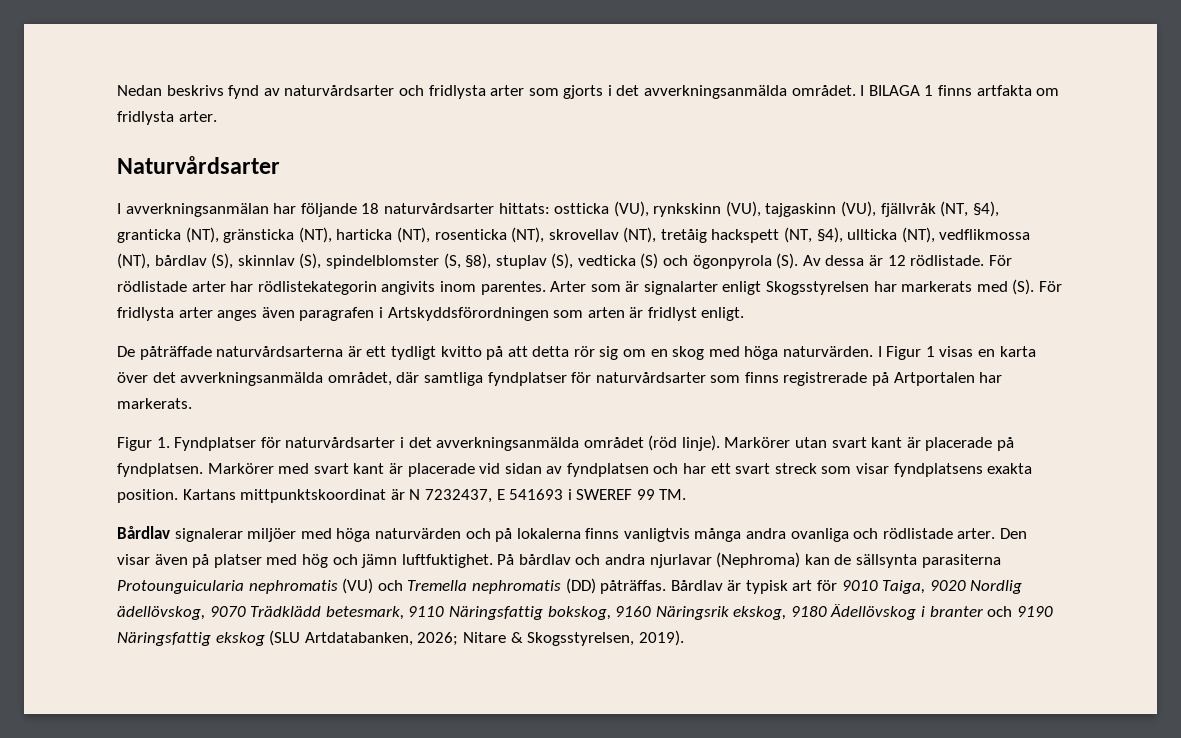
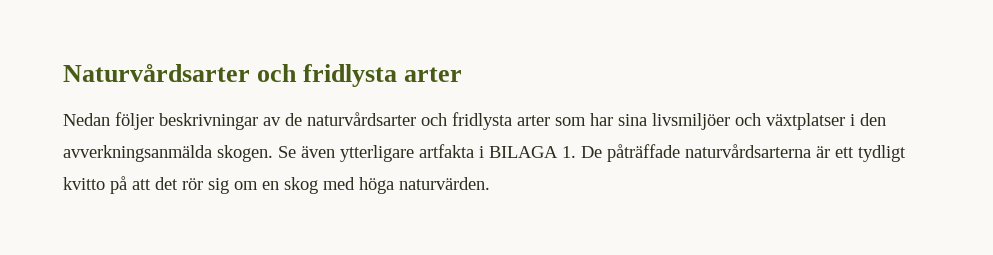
[117,85,280,99] Nedan beskrivs fynd av -> [63,63,463,87] [63,112,302,130] Naturvårdsarter och fridlysta arter // Nedan följer beskrivningar av de
[563,85,1060,99] [117,111,217,125] [117,156,280,174] [117,201,999,217] [117,227,1031,243] [117,253,1012,269] [117,279,1063,295] [117,307,745,321] gjorts i det avverkningsanmälda området. I BILAGA 1 finns artfakta om fridlysta arter. // Naturvårdsarter // I avverkningsanmälan har följande 18 naturvårdsarter hittats: ostticka (VU), rynkskinn (VU), tajgaskinn (VU), fjällvråk (NT, §4), granticka (NT), gränsticka (NT), harticka (NT), rosenticka (NT), skrovellav (NT), tretåig hackspett (NT, §4), ullticka (NT), vedflikmossa (NT), bårdlav (S), skinnlav (S), spindelblomster (S, §8), stuplav (S), vedticka (S) och ögonpyrola (S). Av dessa är 12 rödlistade. För rödlistade arter har rödlistekategorin angivits inom parentes. Arter som är signalarter enligt Skogsstyrelsen har markerats med (S). För fridlysta arter anges även paragrafen i Artskyddsförordningen som arten är fridlyst enligt. // -> [590,113,886,130] [63,144,576,162] har sina livsmiljöer och växtplatser i den avverkningsanmälda skogen. Se även ytterligare artfakta i BILAGA 1.
[532,346,570,357] detta -> [155,177,178,190] det
[877,346,1036,360] [117,372,1003,386] [117,398,192,409] [117,435,1015,451] [117,463,1033,477] [117,489,687,503] [117,526,1028,542] [117,552,1001,568] [117,578,1023,594] [117,604,1053,620] [117,630,684,646] I Figur 1 visas en karta över det avverkningsanmälda området, där samtliga fyndplatser för naturvårdsarter som finns registrerade på Artportalen har markerats. // Figur 1. Fyndplatser för naturvårdsarter i det avverkningsanmälda området (röd linje). Markörer utan svart kant är placerade på fyndplatsen. Markörer med svart kant är placerade vid sidan av fyndplatsen och har ett svart streck som visar fyndplatsens exakta position. Kartans mittpunktskoordinat är N 7232437, E 541693 i SWEREF 99 TM. // Bårdlav signalerar miljöer med höga naturvärden och på lokalerna finns vanligtvis många andra ovanliga och rödlistade arter. Den visar även på platser med hög och jämn luftfuktighet. På bårdlav och andra njurlavar (Nephroma) kan de sällsynta parasiterna Protounguicularia nephromatis (VU) och Tremella nephromatis (DD) påträffas. Bårdlav är typisk art för 9010 Taiga, 9020 Nordlig ädellövskog, 9070 Trädklädd betesmark, 9110 Näringsfattig bokskog, 9160 Näringsrik ekskog, 9180 Ädellövskog i branter och 9190 Näringsfattig ekskog (SLU Artdatabanken, 2026; Nitare & Skogsstyrelsen, 2019). -> (490, 183) none

